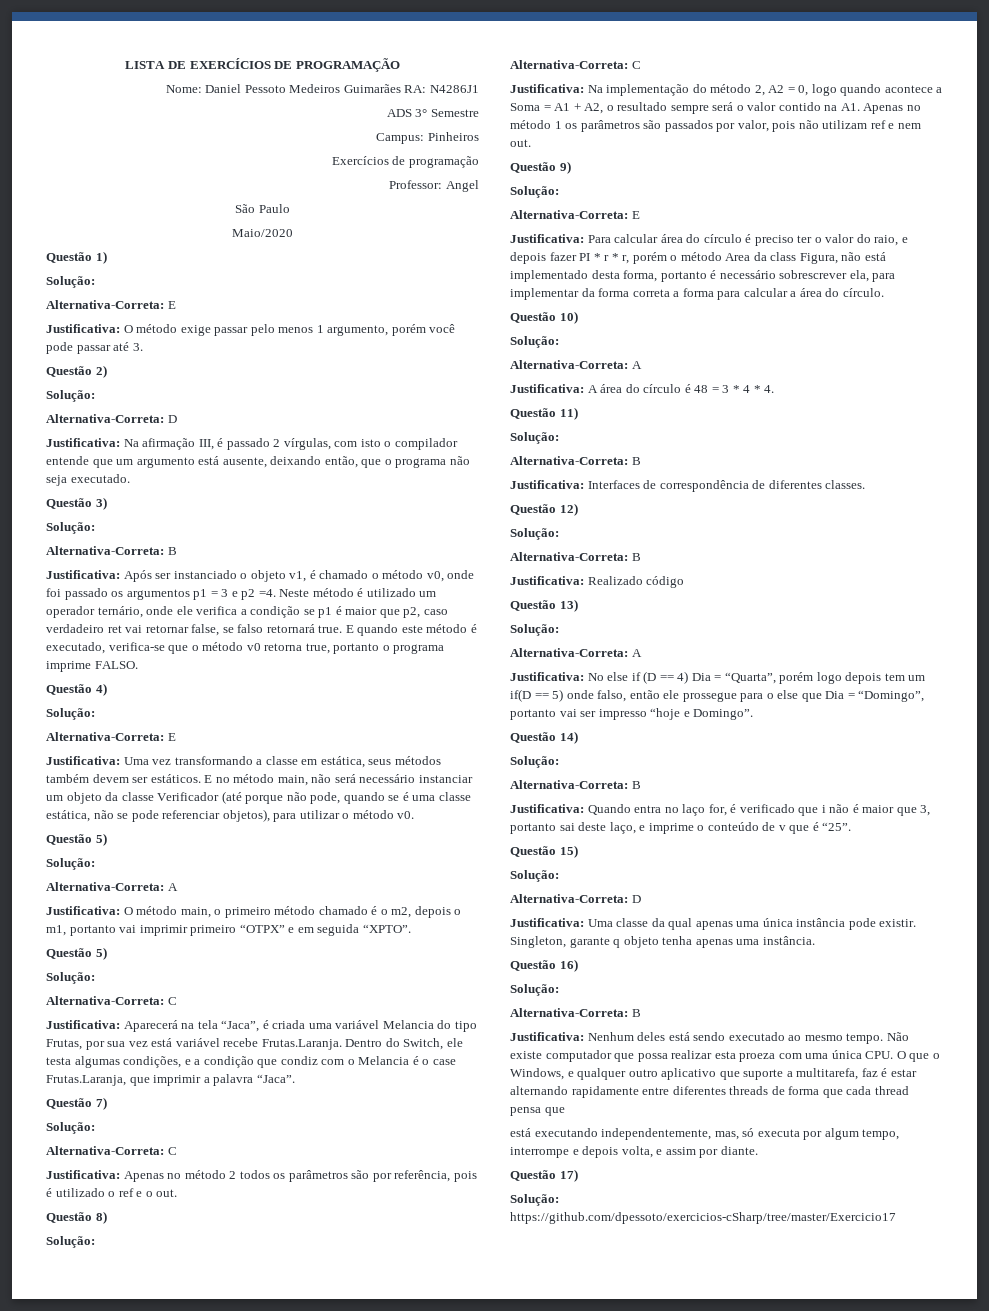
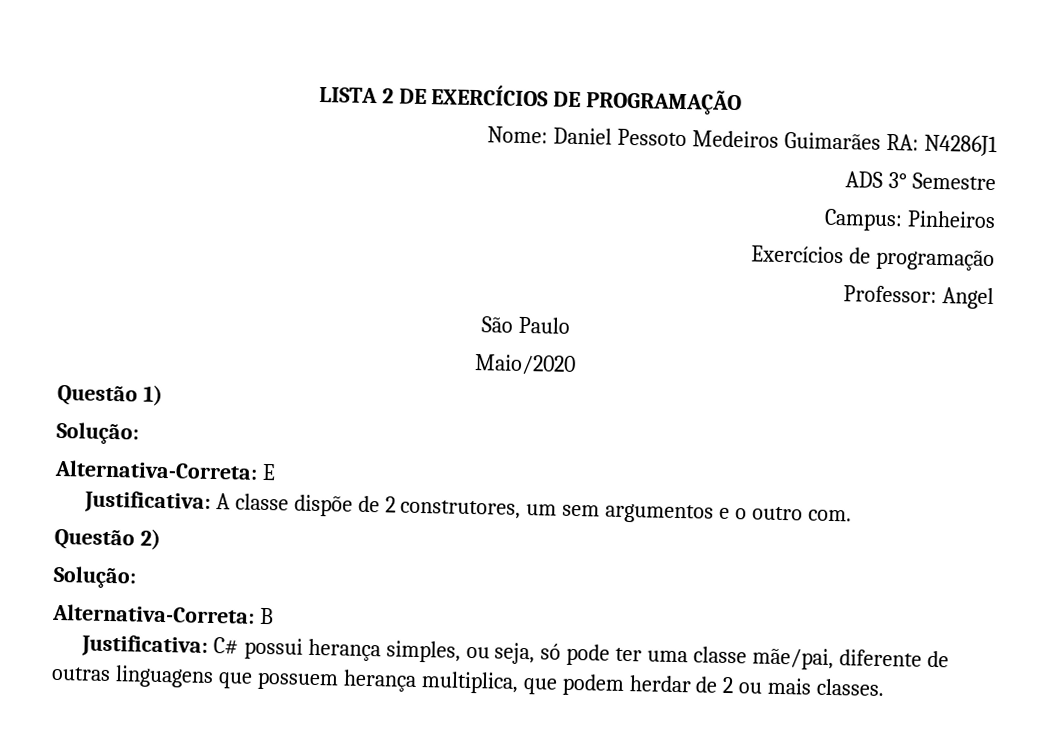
(166, 65) none -> [381,88,394,104] 2
[123,324,456,336] [46,342,143,354] [46,365,107,378] [46,390,95,402] [46,414,177,423] [46,438,458,450] [46,456,470,468] [46,474,130,486] [46,497,107,510] [46,522,95,534] [46,546,177,555] [46,570,475,582] [46,588,437,600] [46,606,448,618] [46,624,477,636] [46,642,445,654] [46,661,138,672] [46,683,107,696] [46,708,95,720] [46,732,176,741] [46,756,441,768] [46,774,473,786] [46,791,471,804] [46,809,415,822] [46,833,107,846] [46,858,95,870] [46,882,178,891] [46,906,462,918] [46,924,411,936] [46,947,107,960] [46,972,95,984] [46,996,177,1005] [46,1020,477,1032] [46,1038,463,1050] [46,1056,456,1068] [46,1074,295,1086] [46,1097,107,1110] [46,1122,95,1134] [46,1146,177,1155] [46,1170,477,1182] [46,1188,178,1197] [46,1211,107,1224] [46,1236,95,1248] [510,60,641,69] [510,84,943,96] [510,102,921,114] [510,120,921,132] [510,139,531,147] [510,161,571,174] [510,186,559,198] [510,210,640,219] [510,234,908,246] [510,252,886,264] [510,270,896,282] [510,288,884,300] [510,311,578,324] [510,336,559,348] [510,360,642,369] [510,384,775,393] [510,407,578,420] [510,432,559,444] [510,456,641,465] [510,480,866,492] [510,503,578,516] [510,528,559,540] [510,552,641,561] [510,576,685,588] [510,599,578,612] [510,624,559,636] [510,648,642,657] [510,671,926,684] [510,689,925,702] [510,708,754,720] [510,731,578,744] [510,756,559,768] [510,780,641,789] [510,804,931,816] [510,822,852,834] [510,845,578,858] [510,870,559,882] [510,894,641,903] [510,918,917,930] [510,936,815,948] [510,959,578,972] [510,984,559,996] [510,1008,641,1017] [510,1032,909,1044] [510,1050,940,1062] [510,1068,917,1080] [510,1086,909,1098] [510,1107,565,1116] [510,1128,900,1140] [510,1146,758,1158] [510,1169,578,1182] [510,1194,559,1206] [510,1212,896,1224] O método exige passar pelo menos 1 argumento, porém você pode passar até 3. // Questão 2) // Solução: // Alternativa-Correta: D // Justificativa: Na afirmação III, é passado 2 vírgulas, com isto o compilador entende que um argumento está ausente, deixando então, que o programa não seja executado. // Questão 3) // Solução: // Alternativa-Correta: B // Justificativa: Após ser instanciado o objeto v1, é chamado o método v0, onde foi passado os argumentos p1 = 3 e p2 =4. Neste método é utilizado um operador ternário, onde ele verifica a condição se p1 é maior que p2, caso verdadeiro ret vai retornar false, se falso retornará true. E quando este método é executado, verifica-se que o método v0 retorna true, portanto o programa imprime FALSO. // Questão 4) // Solução: // Alternativa-Correta: E // Justificativa: Uma vez transformando a classe em estática, seus métodos também devem ser estáticos. E no método main, não será necessário instanciar um objeto da classe Verificador (até porque não pode, quando se é uma classe estática, não se pode referenciar objetos), para utilizar o método v0. // Questão 5) // Solução: // Alternativa-Correta: A // Justificativa: O método main, o primeiro método chamado é o m2, depois o m1, portanto vai imprimir primeiro “OTPX” e em seguida “XPTO”. // Questão 5) // Solução: // Alternativa-Correta: C // Justificativa: Aparecerá na tela “Jaca”, é criada uma variável Melancia do tipo Frutas, por sua vez está variável recebe Frutas.Laranja. Dentro do Switch, ele testa algumas condições, e a condição que condiz com o Melancia é o case Frutas.Laranja, que imprimir a palavra “Jaca”. // Questão 7) // Solução: // Alternativa-Correta: C // Justificativa: Apenas no método 2 todos os parâmetros são por referência, pois é utilizado o ref e o out. // Questão 8) // Solução: // Alternativa-Correta: C // Justificativa: Na implementação do método 2, A2 = 0, logo quando acontece a Soma = A1 + A2, o resultado sempre será o valor contido na A1. Apenas no método 1 os parâmetros são passados por valor, pois não utilizam ref e nem out. // Questão 9) // Solução: // Alternativa-Correta: E // Justificativa: Para calcular área do círculo é preciso ter o valor do raio, e depois fazer PI * r * r, porém o método Area da class Figura, não está implementado desta forma, portanto é necessário sobrescrever ela, para implementar da forma correta a forma para calcular a área do círculo. // Questão 10) // Solução: // Alternativa-Correta: A // Justificativa: A área do círculo é 48 = 3 * 4 * 4. // Questão 11) // Solução: // Alternativa-Correta: B // Justificativa: Interfaces de correspondência de diferentes classes. // Questão 12) // Solução: // Alternativa-Correta: B // Justificativa: Realizado código // Questão 13) // Solução: // Alternativa-Correta: A // Justificativa: No else if (D == 4) Dia = “Quarta”, porém logo depois tem um if(D == 5) onde falso, então ele prossegue para o else que Dia = “Domingo”, portanto vai ser impresso “hoje e Domingo”. // Questão 14) // Solução: // Alternativa-Correta: B // Justificativa: Quando entra no laço for, é verificado que i não é maior que 3, portanto sai deste laço, e imprime o conteúdo de v que é “25”. // Questão 15) // Solução: // Alternativa-Correta: D // Justificativa: Uma classe da qual apenas uma única instância pode existir. Singleton, garante q objeto tenha apenas uma instância. // Questão 16) // Solução: // Alternativa-Correta: B // Justificativa: Nenhum deles está sendo executado ao mesmo tempo. Não existe computador que possa realizar esta proeza com uma única CPU. O que o Windows, e qualquer outro aplicativo que suporte a multitarefa, faz é estar alternando rapidamente entre diferentes threads de forma que cada thread pensa que // está executando independentemente, mas, só executa por algum tempo, interrompe e depois volta, e assim por diante. // Questão 17) // Solução: https://github.com/dpessoto/exercicios-cSharp/tree/master/Exercicio17 -> [215,493,853,524] [54,528,161,551] [53,565,137,589] [52,603,274,625] [80,634,950,671] [51,665,886,697] A classe dispõe de 2 construtores, um sem argumentos e o outro com. // Questão 2) // Solução: // Alternativa-Correta: B // Justificativa: C# possui herança simples, ou seja, só pode ter uma classe mãe/pai, diferente de outras linguagens que possuem herança multiplica, que podem herdar de 2 ou mais classes.

